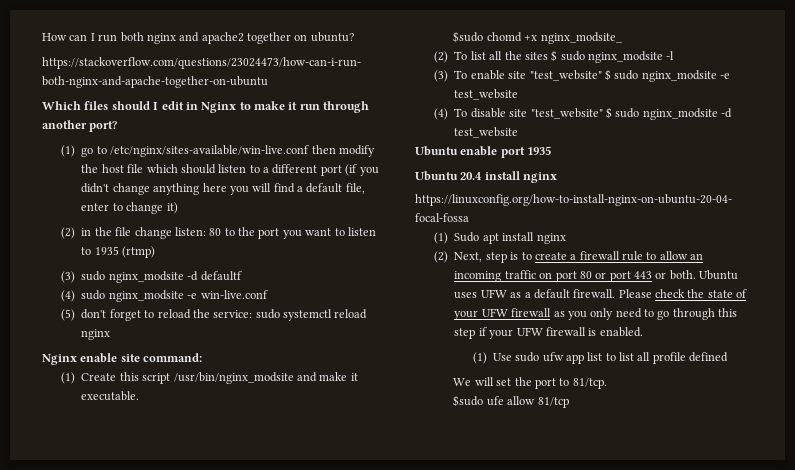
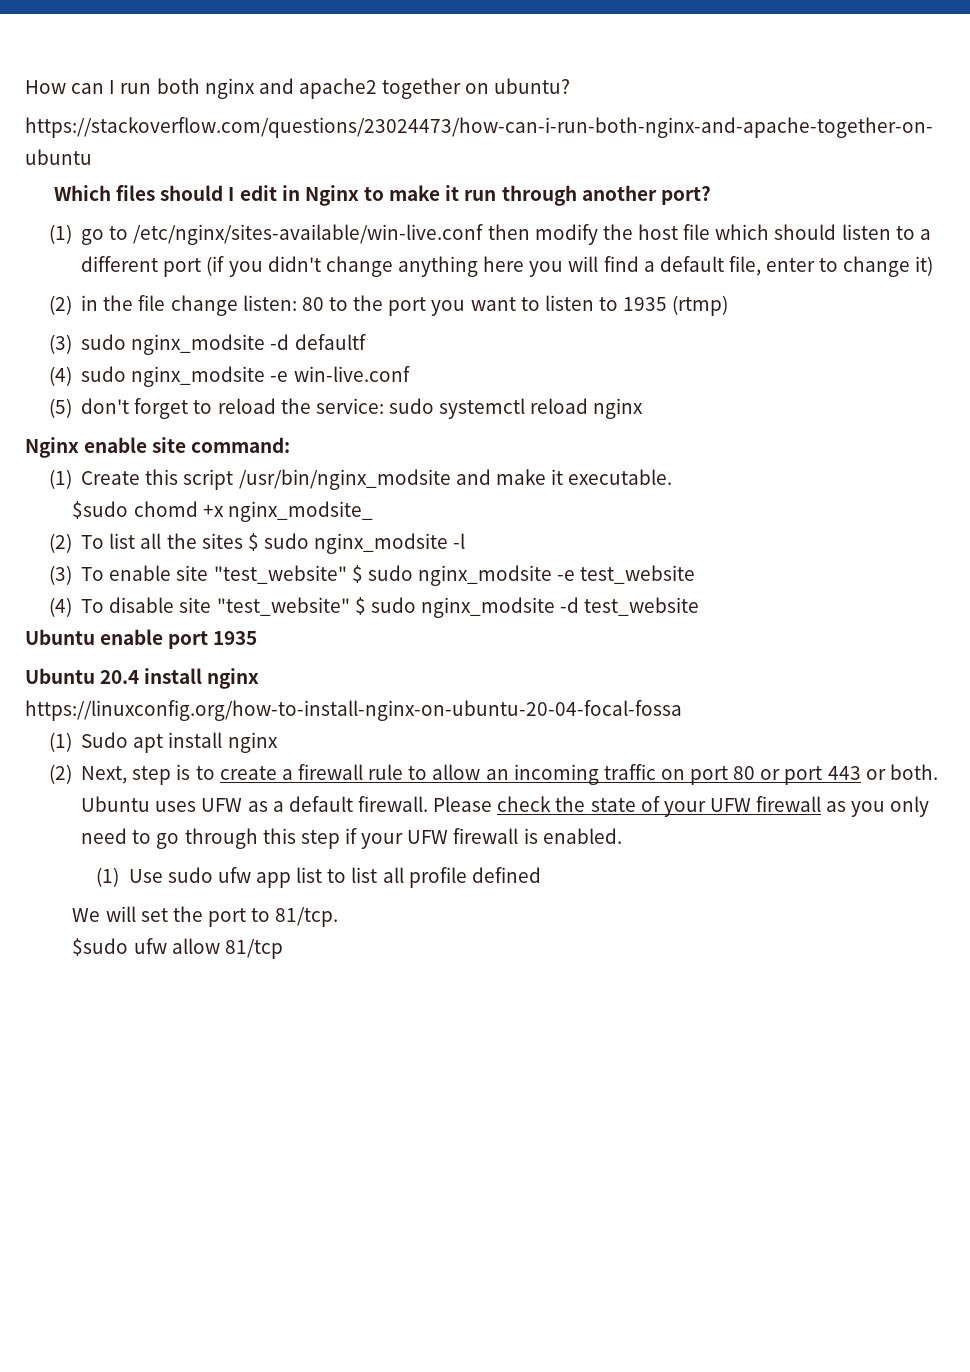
[486,396,504,406] ufe -> [133,938,167,954] ufw

